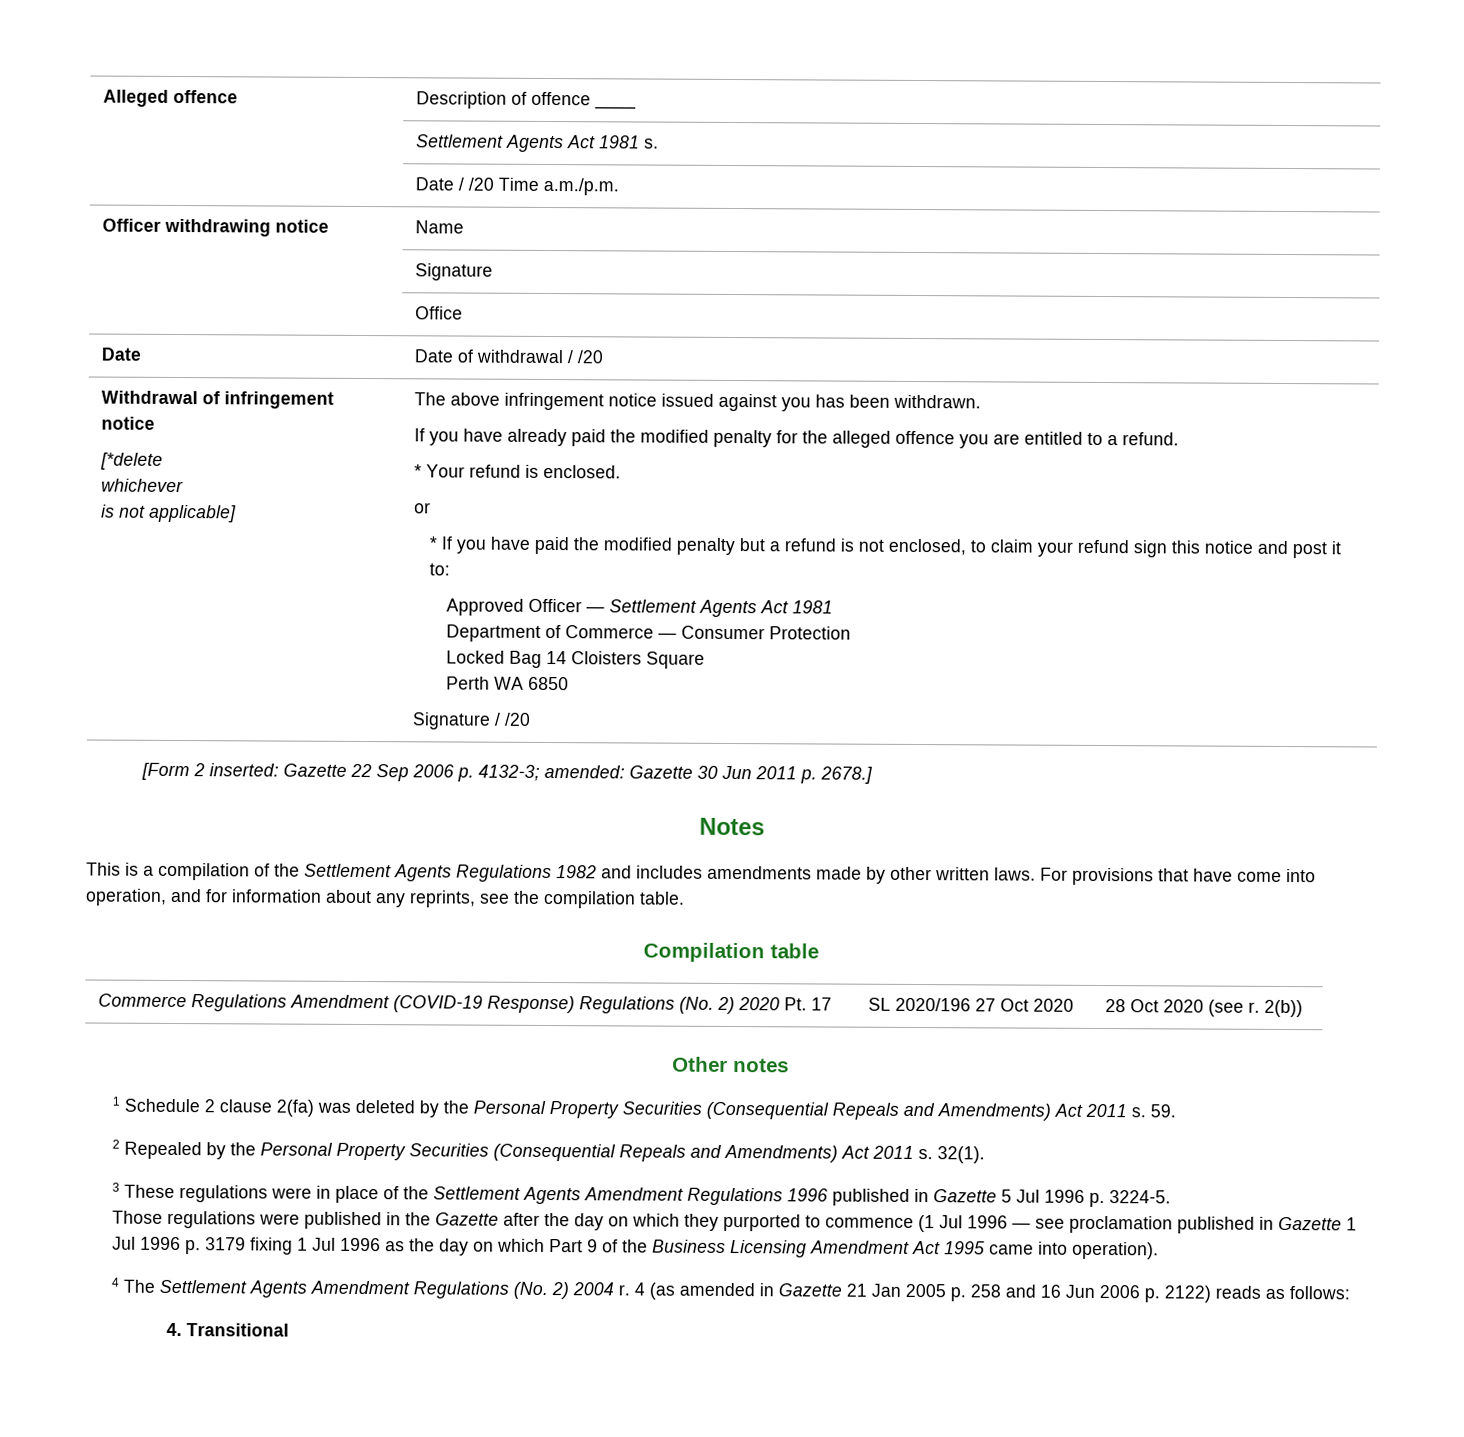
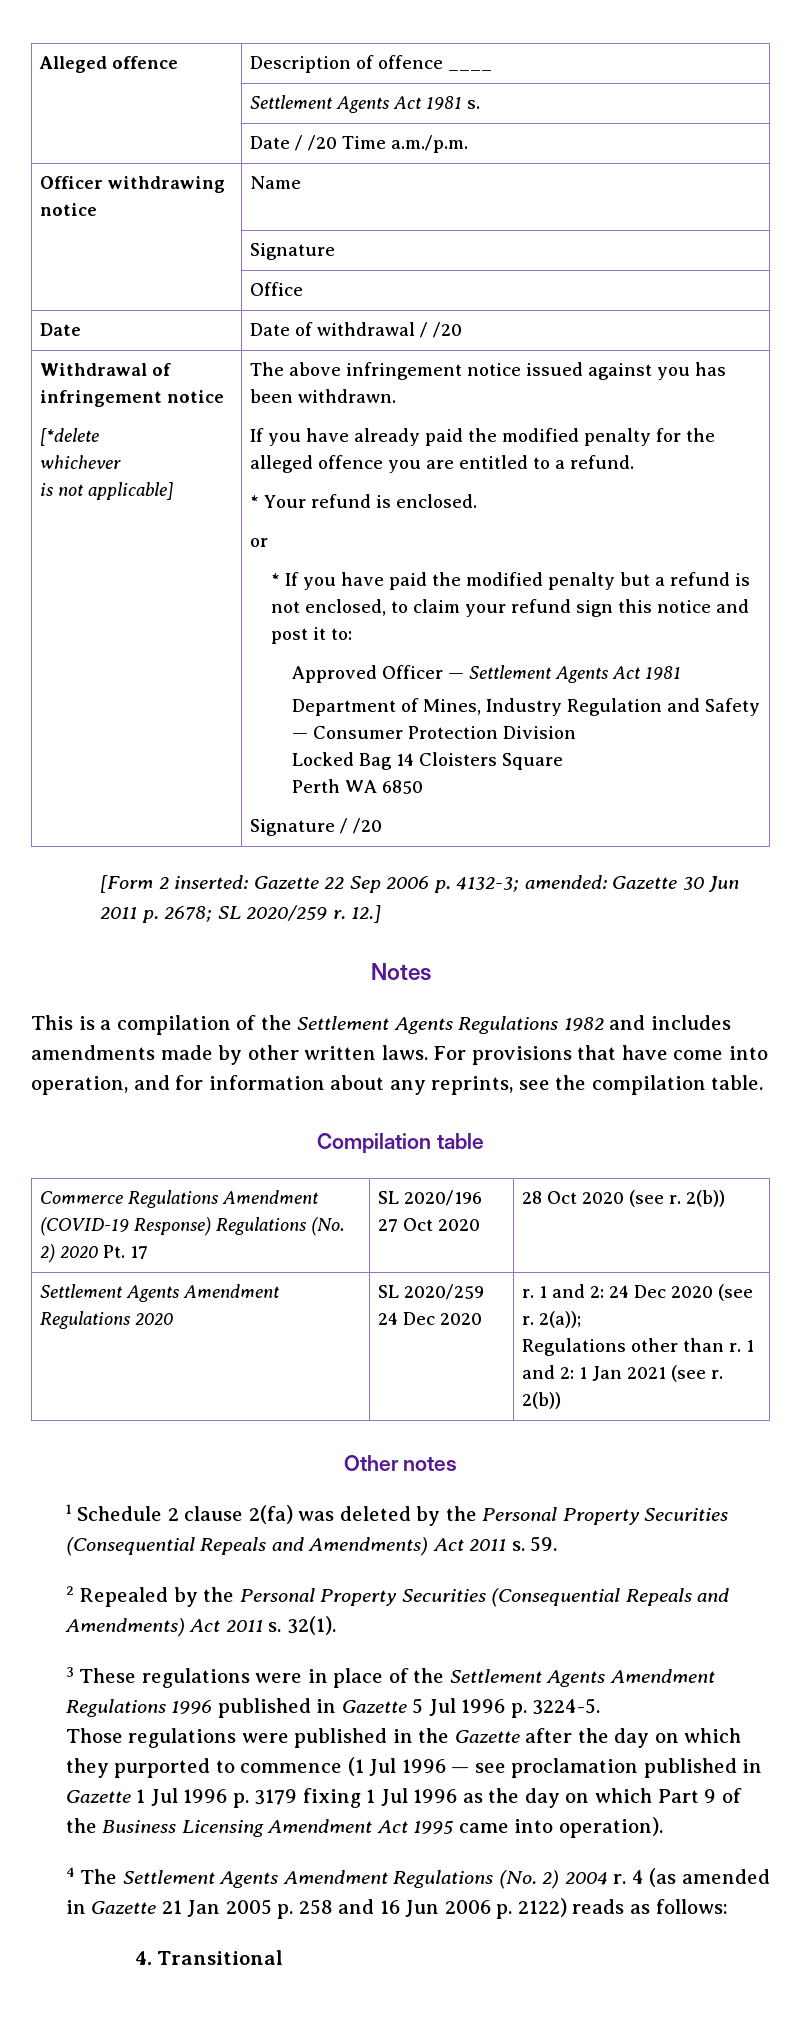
[565,625,655,639] Commerce -> [422,698,760,716] Mines, Industry Regulation and Safety
(852, 633) none -> [502,726,576,739] Division
[819,766,873,784] 2678.] -> [164,905,382,923] 2678; SL 2020/259 r. 12.]
(1303, 1008) none -> [40,1284,281,1302] [40,1311,174,1329] [378,1284,485,1300] [378,1312,483,1325] [522,1284,754,1301] [522,1311,582,1328] [522,1338,755,1356] [522,1365,724,1382] [522,1392,562,1409] // Settlement Agents Amendment Regulations 2020 | SL 2020/259 24 Dec 2020 | r. 1 and 2: 24 Dec 2020 (see r. 2(a)); // Regulations other than r. 1 and 2: 1 Jan 2021 (see r. 2(b))

